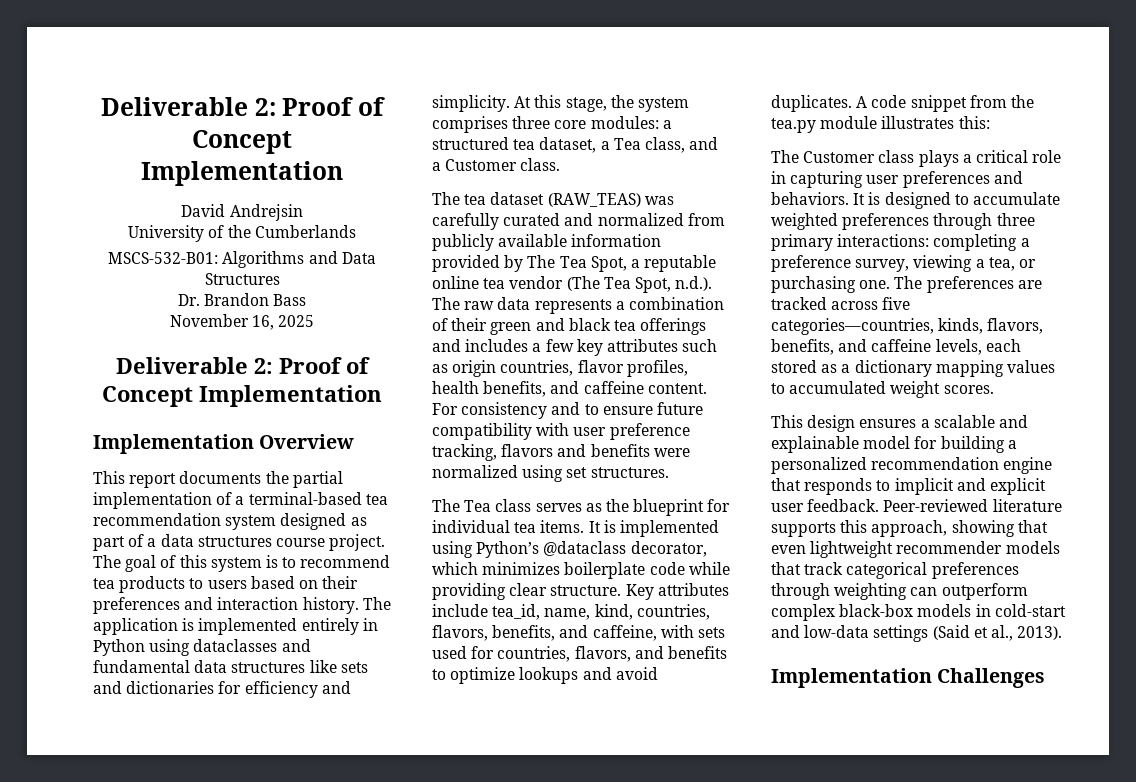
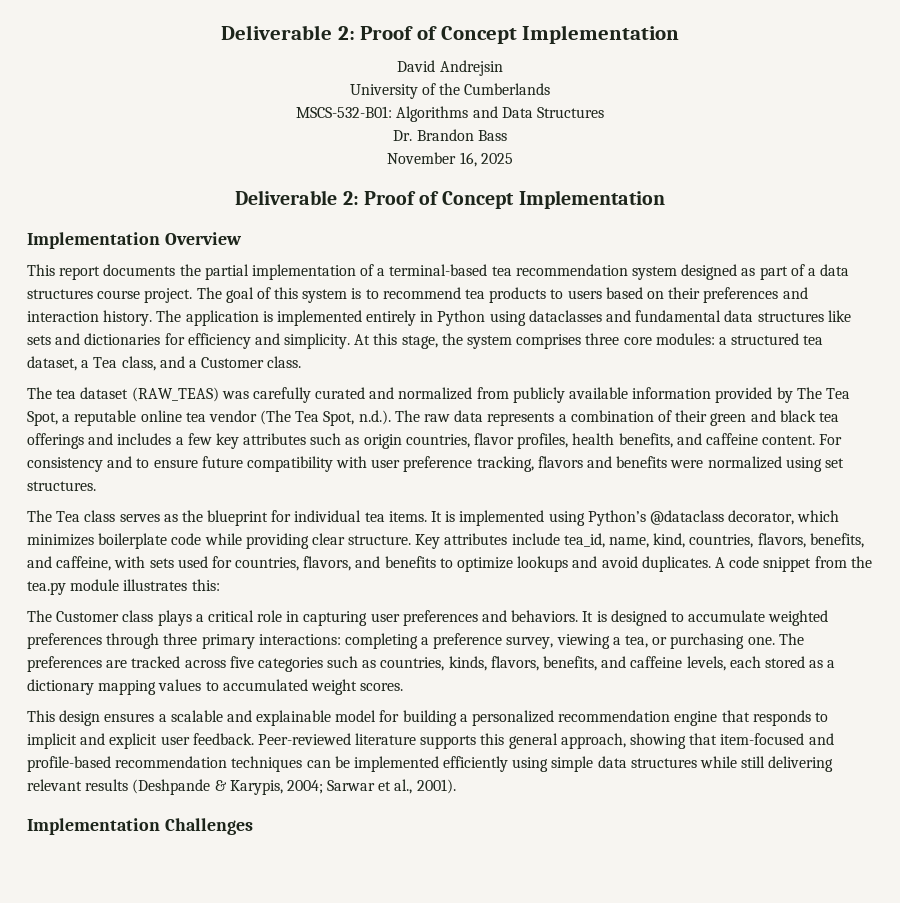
[771,318,934,335] categories—countries, -> [257,656,445,672] categories such as countries,
(868, 526) none -> [508,733,558,749] general
[771,541,1060,558] [771,562,1019,579] [771,583,1028,600] [771,604,1066,621] [771,625,970,642] even lightweight recommender models that track categorical preferences through weighting can outperform complex black-box models in cold-start and low-data settings (Said -> [720,733,834,745] [27,756,834,772] [27,779,376,795] item-focused and profile-based recommendation techniques can be implemented efficiently using simple data structures while still delivering relevant results (Deshpande & Karypis, 2004; Sarwar
[1017,626,1063,640] 2013). -> [416,779,456,794] 2001).

